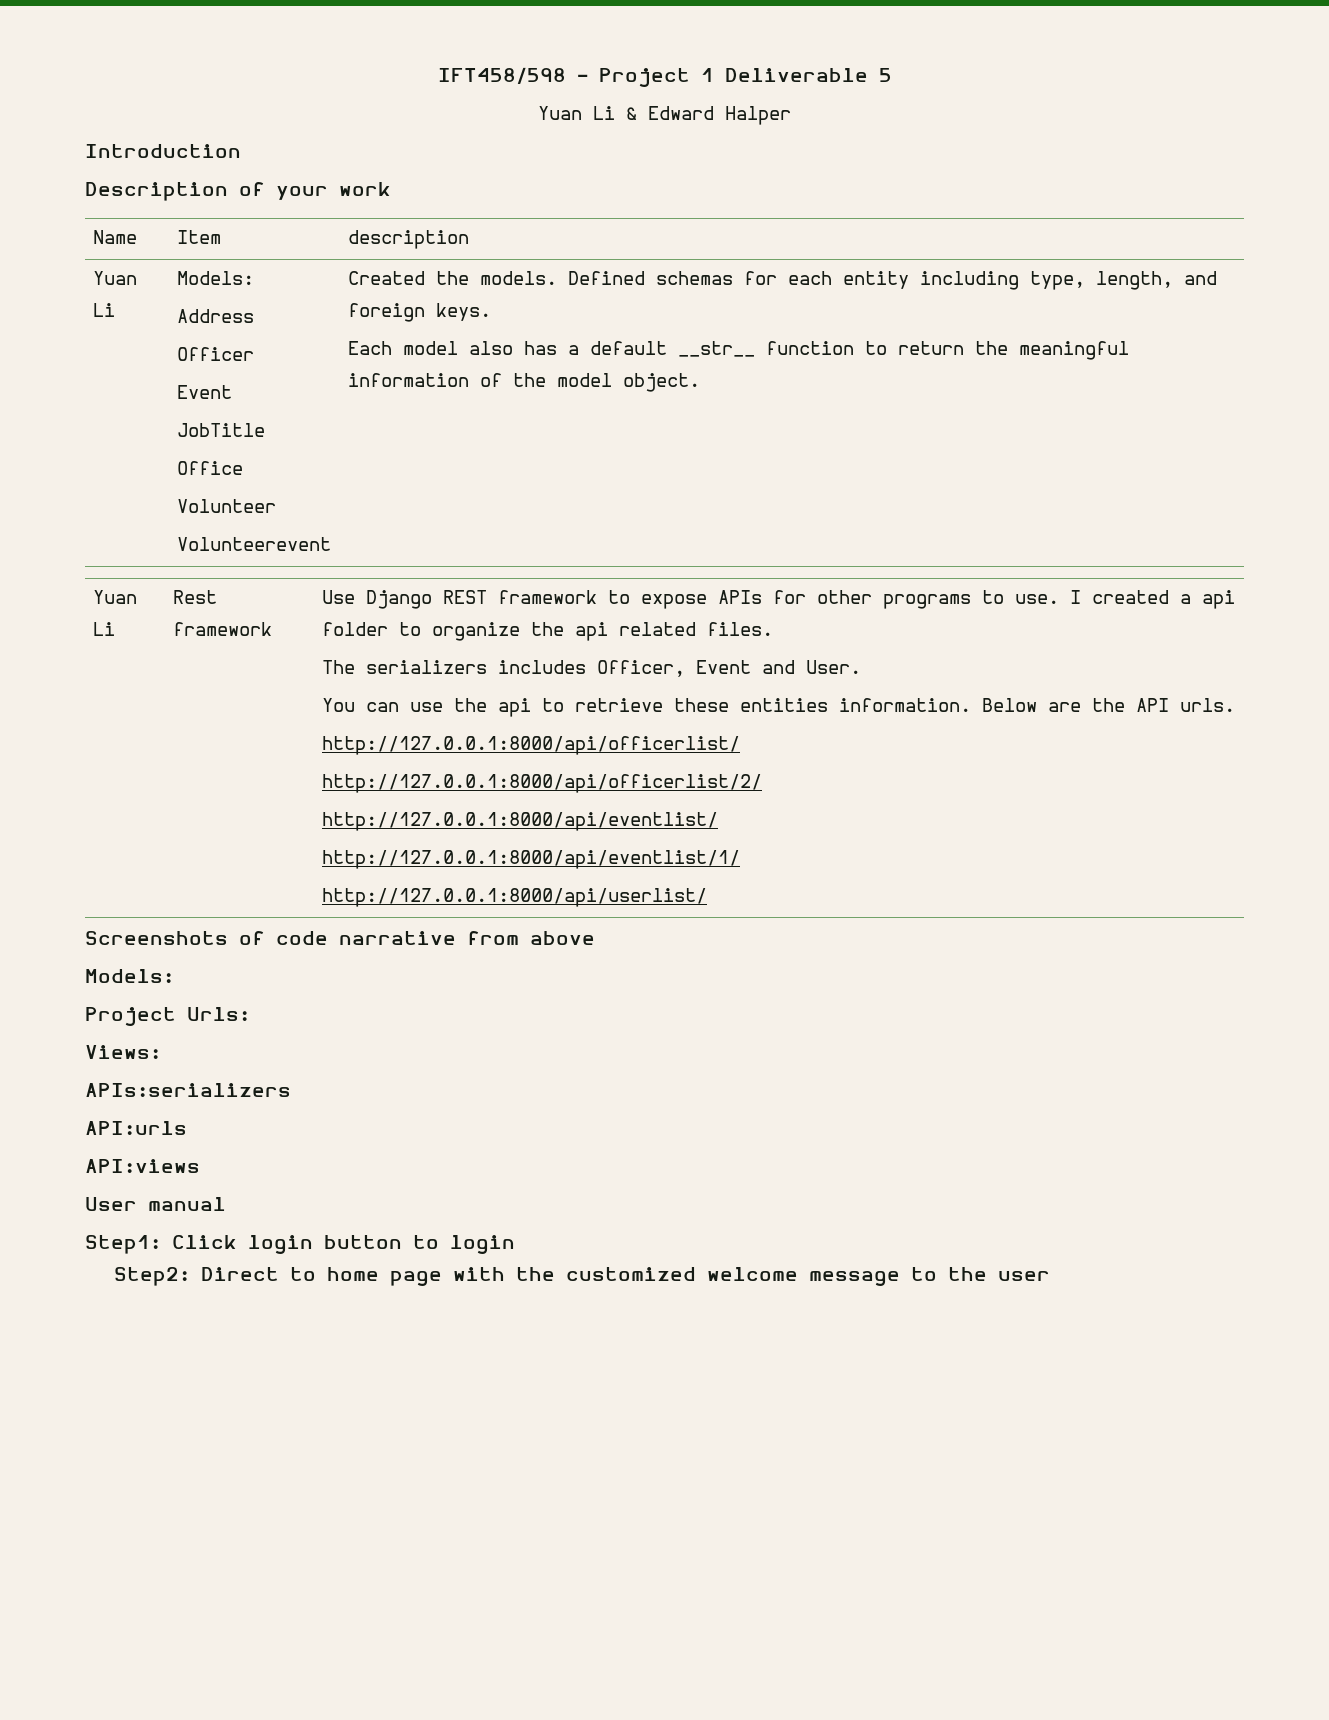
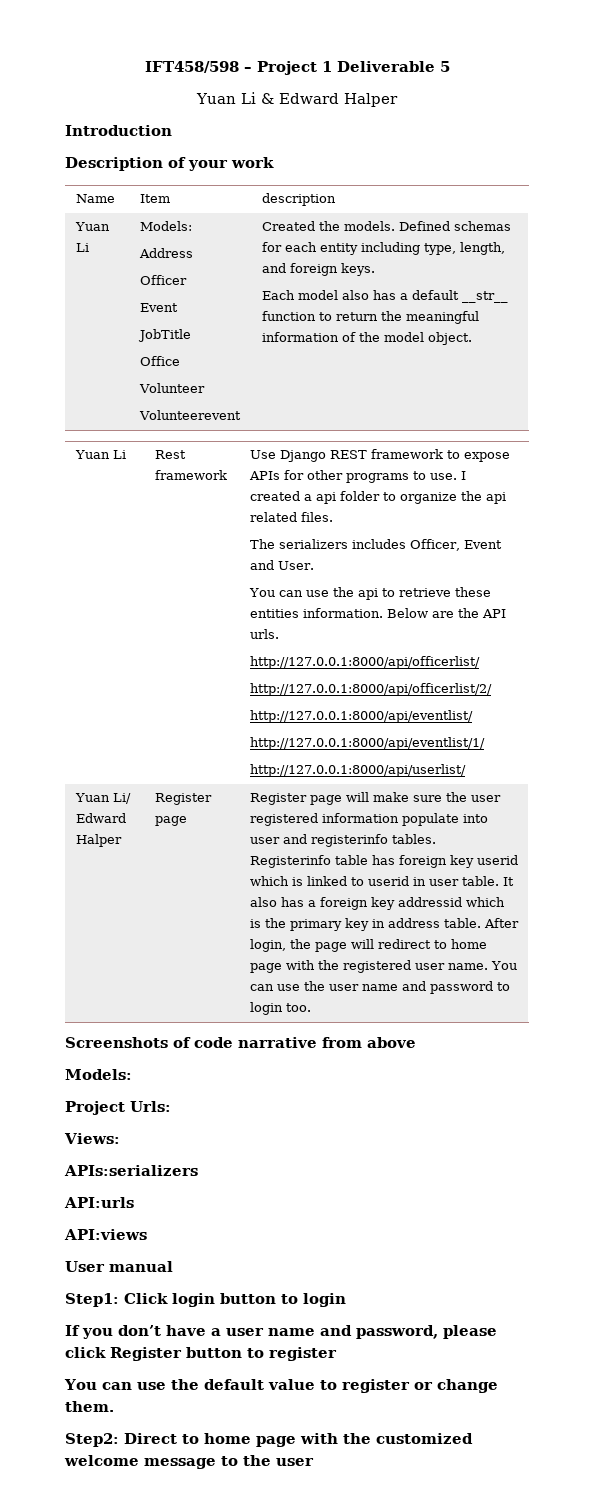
(708, 897) none -> [74,793,131,804] [75,813,126,823] [75,834,122,847] [154,793,212,805] [154,816,187,826] [249,792,501,805] [249,813,488,826] [249,834,436,847] [249,855,518,868] [249,876,514,886] [249,897,505,910] [249,918,519,931] [249,939,487,952] [249,960,517,973] [249,981,510,994] [249,1002,311,1015] // Yuan Li/ Edward Halper | Register page | Register page will make sure the user registered information populate into user and registerinfo tables. Registerinfo table has foreign key userid which is linked to userid in user table. It also has a foreign key addressid which is the primary key in address table. After login, the page will redirect to home page with the registered user name. You can use the user name and password to login too.
(515, 1244) none -> [65,1325,497,1339] [65,1347,337,1361] [64,1379,498,1393] [65,1401,114,1412] // If you don’t have a user name and password, please click Register button to register // You can use the default value to register or change them.

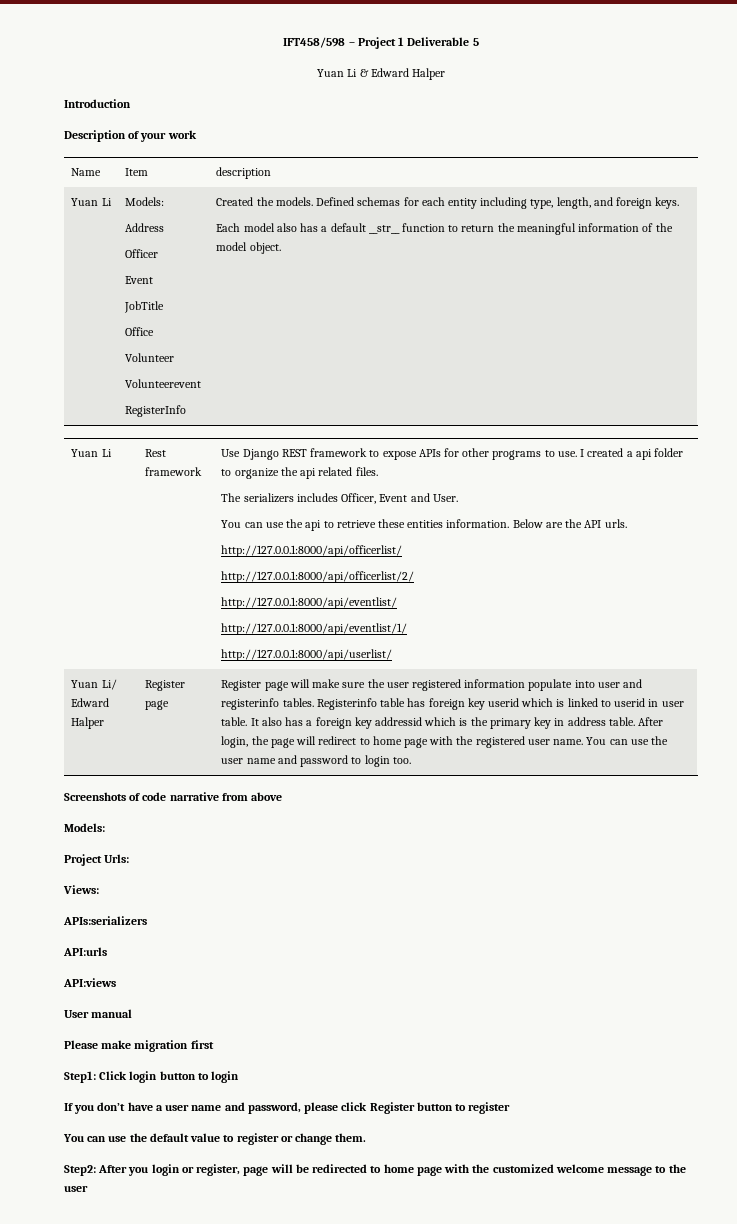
(241, 415) none -> [125,405,187,417] // RegisterInfo
(173, 1266) none -> [64,1040,214,1052] // Please make migration first
[124,1433,177,1444] Direct -> [98,1164,368,1176] After you login or register, page will be redirected

